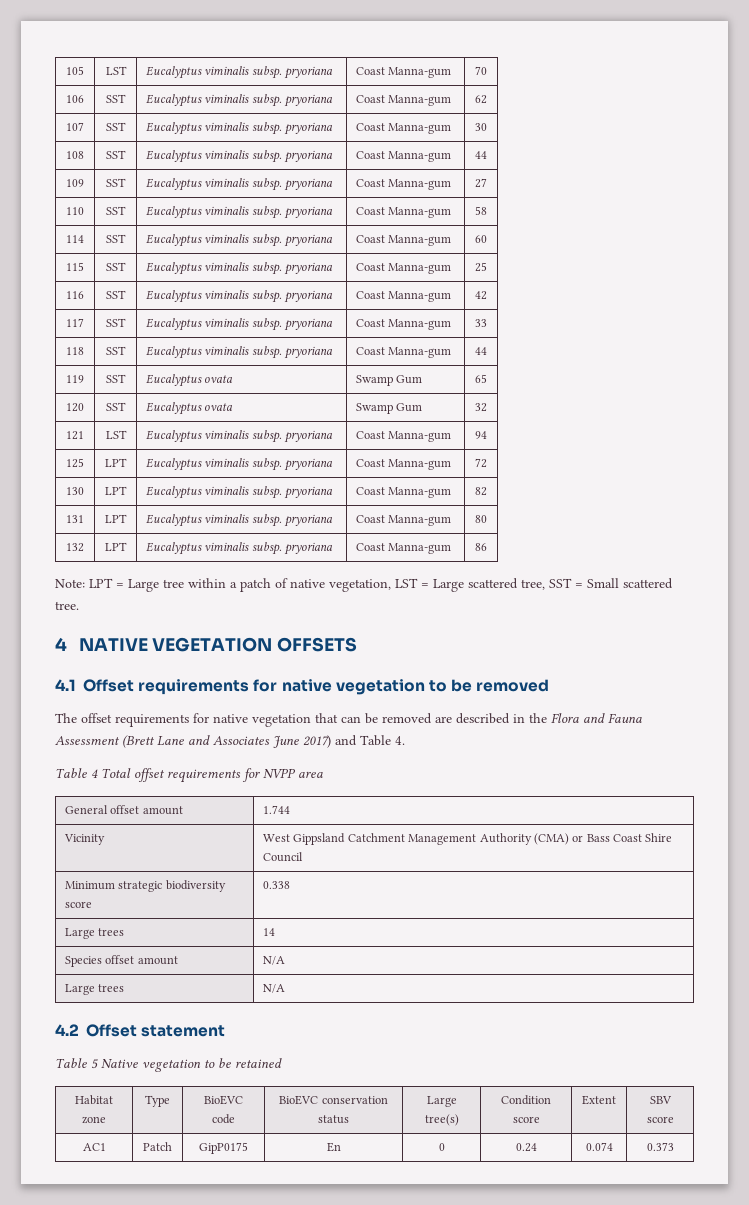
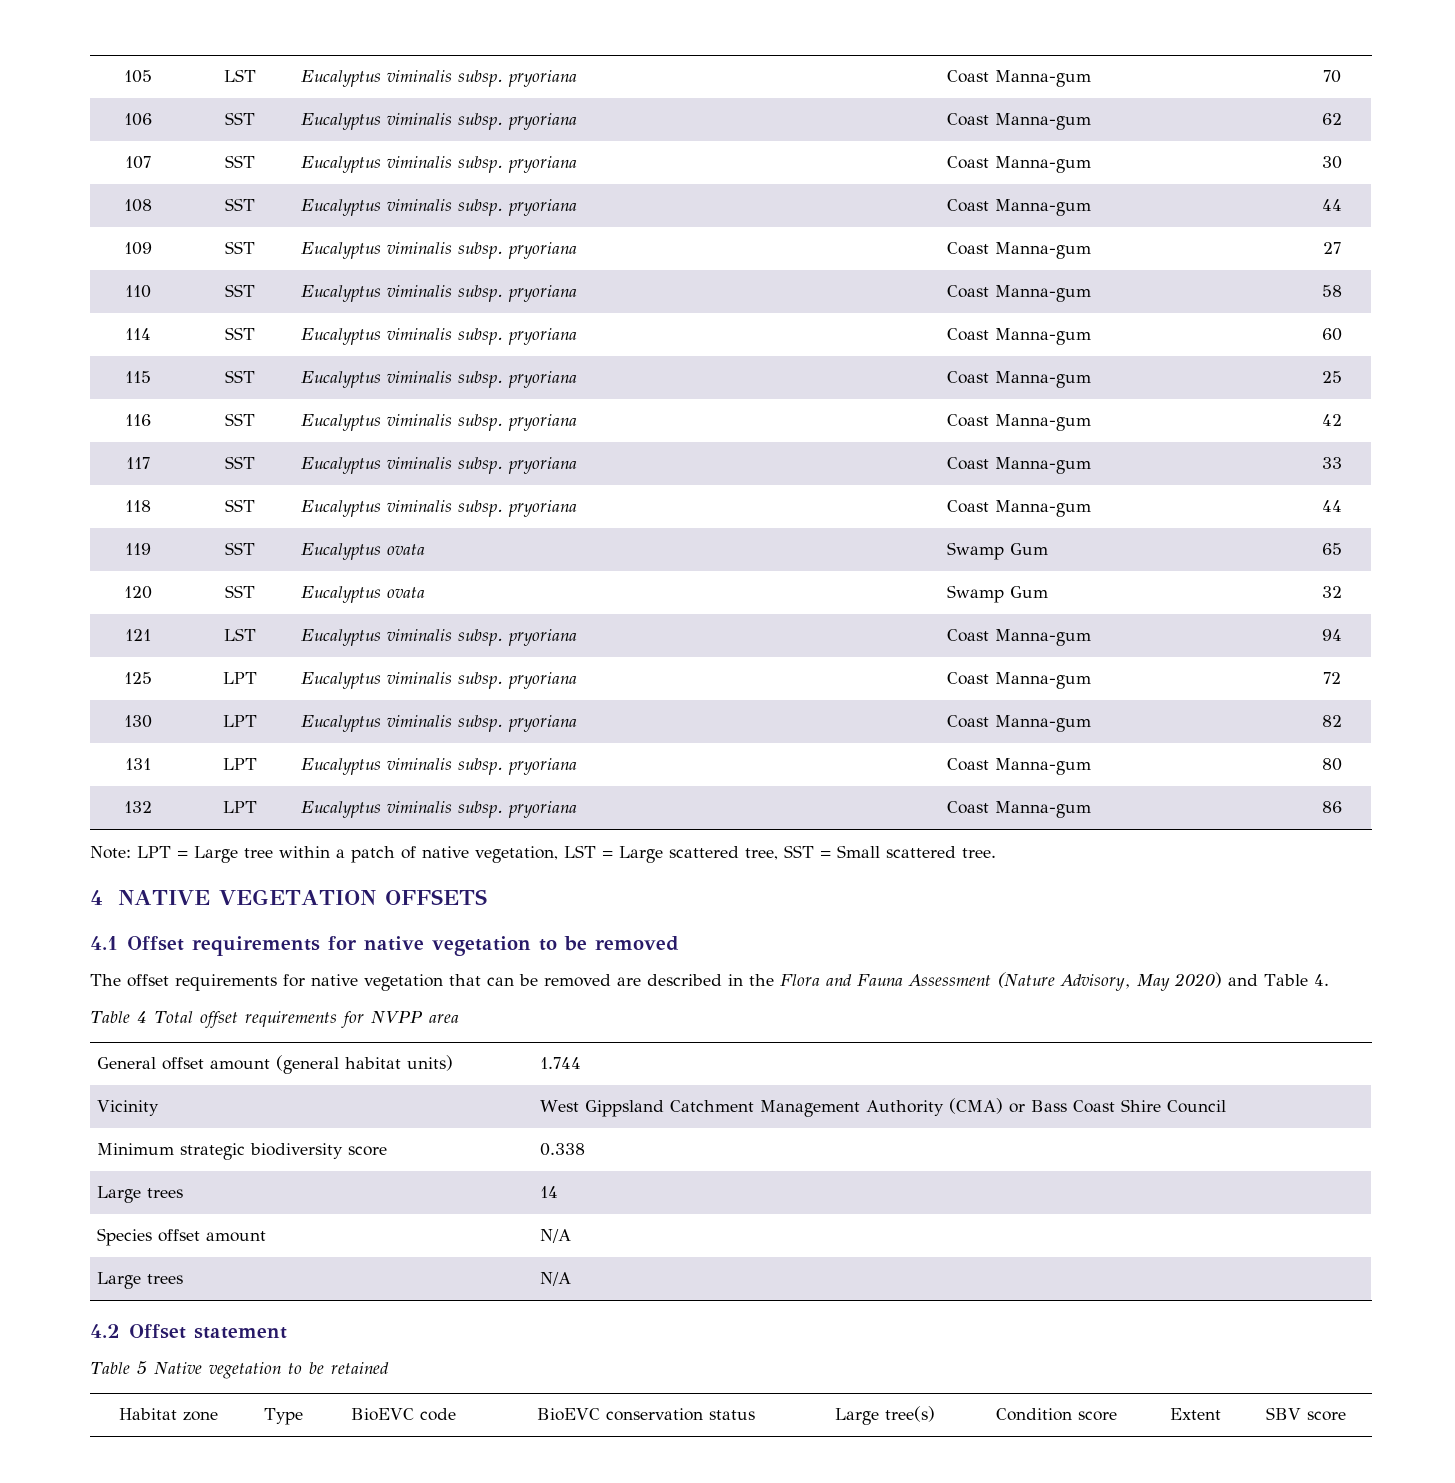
[122,735,331,748] (Brett Lane and Associates June 2017) -> [997,972,1222,991] (Nature Advisory, May 2020)
(183, 810) none -> [276,1055,454,1074] (general habitat units)
[82,1143,106,1151] [143,1142,172,1151] [199,1142,248,1154] [326,1142,341,1152] [438,1143,445,1151] [515,1143,537,1152] [585,1142,613,1151] [646,1142,674,1151] // AC1 | Patch | GipP0175 | En | 0 | 0.24 | 0.074 | 0.373 -> (1346, 1416) none

